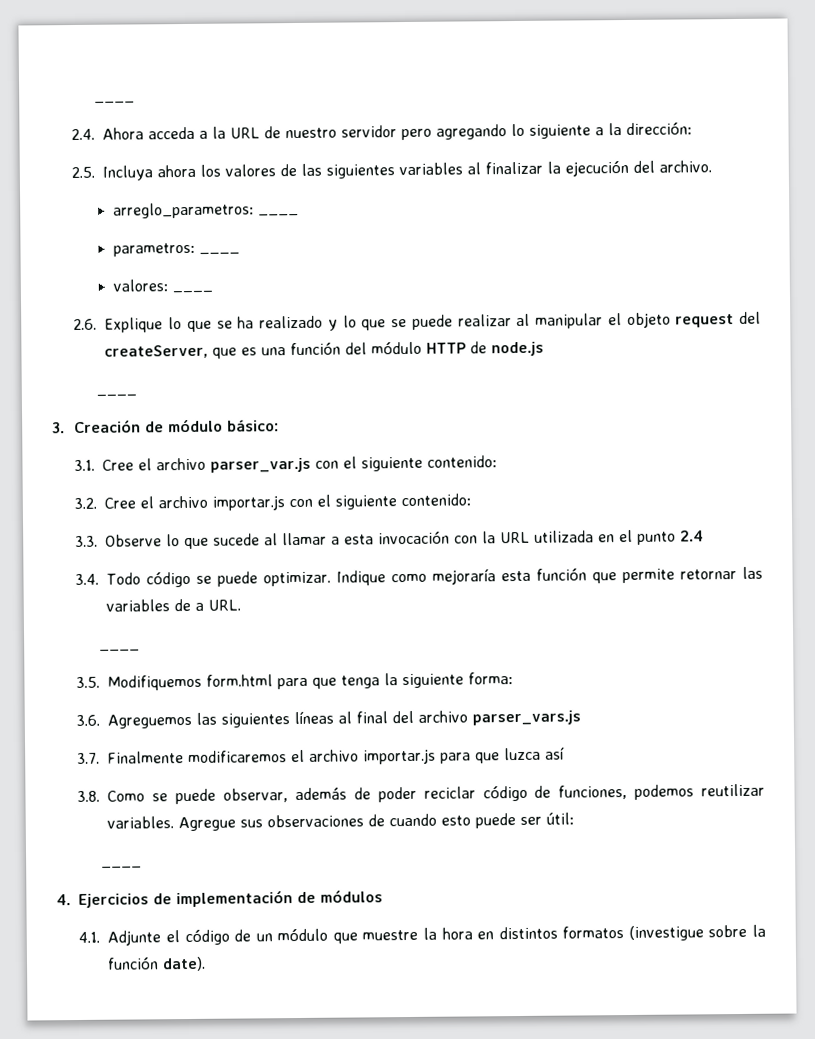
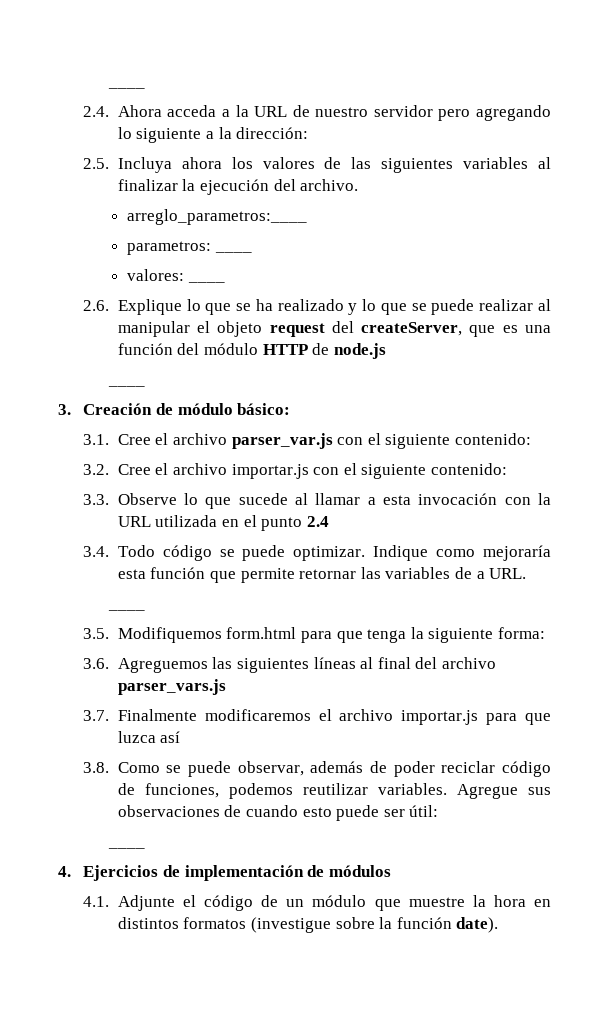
[112,202,299,219] arreglo_parametros: ____ -> [127,209,308,225] arreglo_parametros:____

